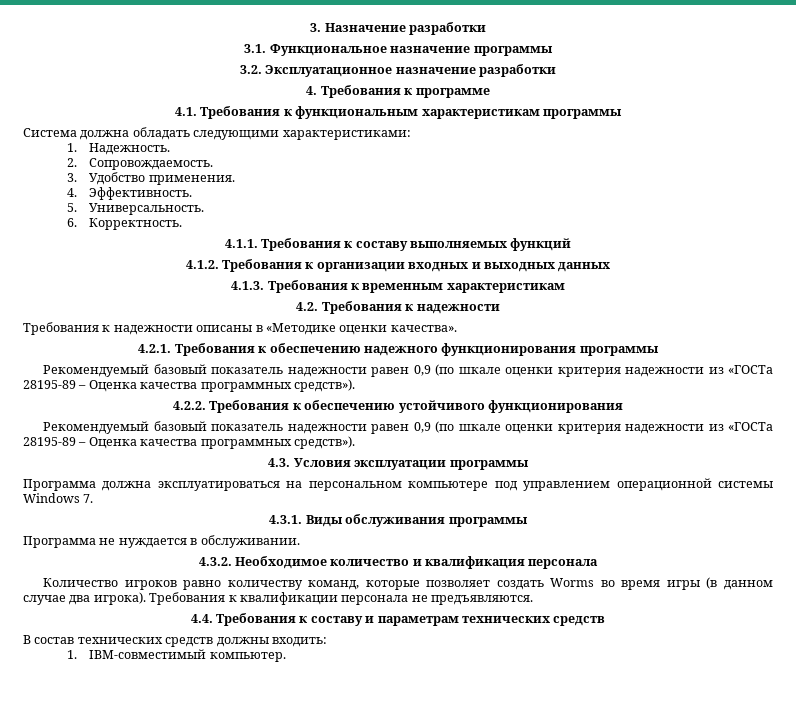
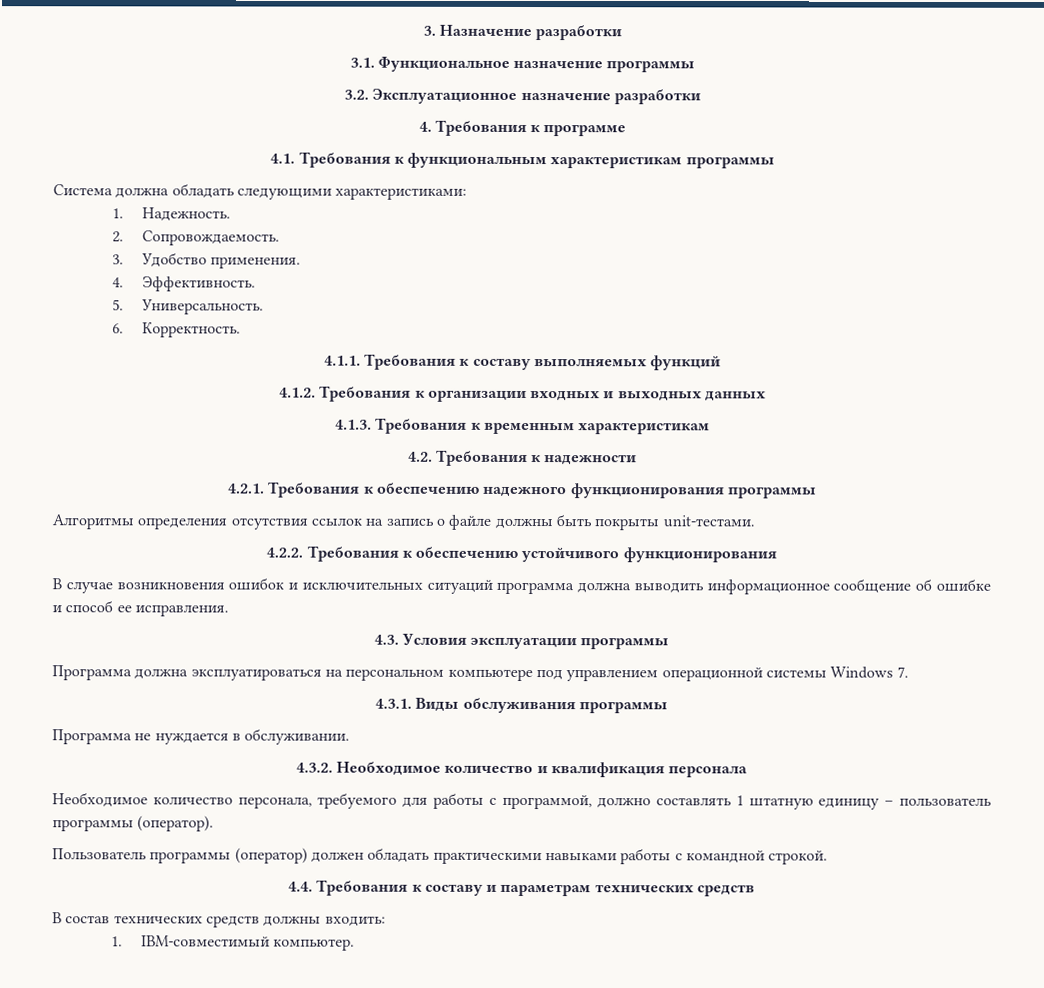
[23,322,457,335] // Требования к надежности описаны в «Методике оценки качества». -> (638, 460) none
[43,364,773,377] [23,379,355,392] Рекомендуемый базовый показатель надежности равен 0,9 (по шкале оценки критерия надежности из «ГОСТа 28195-89 – Оценка качества программных средств»). -> [52,514,755,531] Алгоритмы определения отсутствия ссылок на запись о файле должны быть покрыты unit-тестами.
[43,421,773,434] [23,436,355,449] Рекомендуемый базовый показатель надежности равен 0,9 (по шкале оценки критерия надежности из «ГОСТа 28195-89 – Оценка качества программных средств»). -> [52,577,991,595] [52,600,229,617] В случае возникновения ошибок и исключительных ситуаций программа должна выводить информационное сообщение об ошибке и способ ее исправления.
[43,577,773,590] [23,592,533,605] Количество игроков равно количеству команд, которые позволяет создать Worms во время игры (в данном случае два игрока). Требования к квалификации персонала не предъявляются. -> [52,792,993,810] [52,815,215,832] [52,847,829,865] Необходимое количество персонала, требуемого для работы с программой, должно составлять 1 штатную единицу – пользователь программы (оператор). // Пользователь программы (оператор) должен обладать практическими навыками работы с командной строкой.

